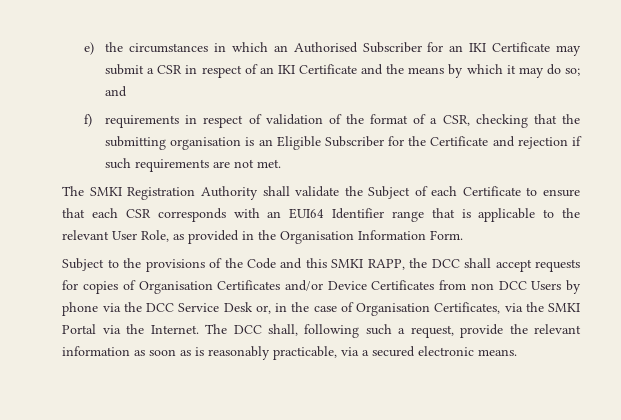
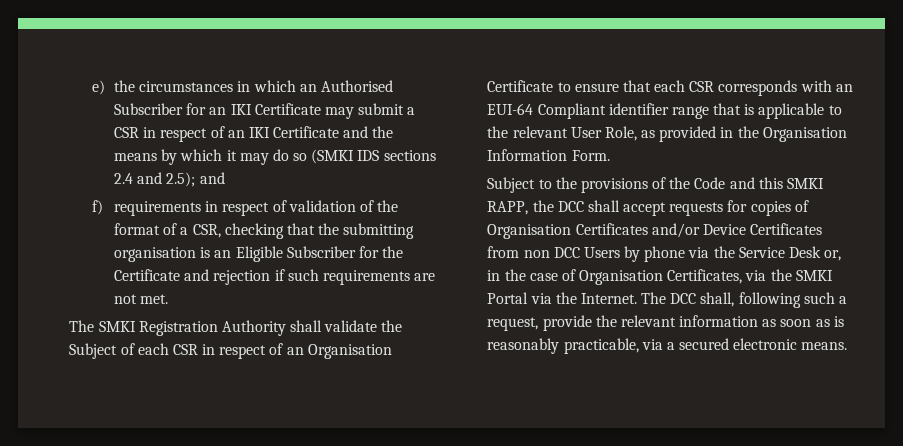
[564,68,580,76] so; -> [293,149,436,164] [114,172,196,187] so (SMKI IDS sections 2.4 and 2.5);
(458, 191) none -> [172,343,392,359] CSR in respect of an Organisation
[289,208,385,219] EUI64 Identifier -> [487,103,669,119] EUI-64 Compliant identifier
[146,303,175,312] DCC -> (735, 252) none

